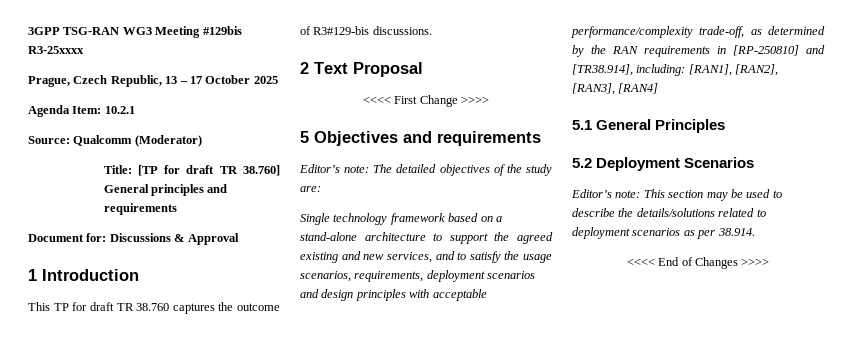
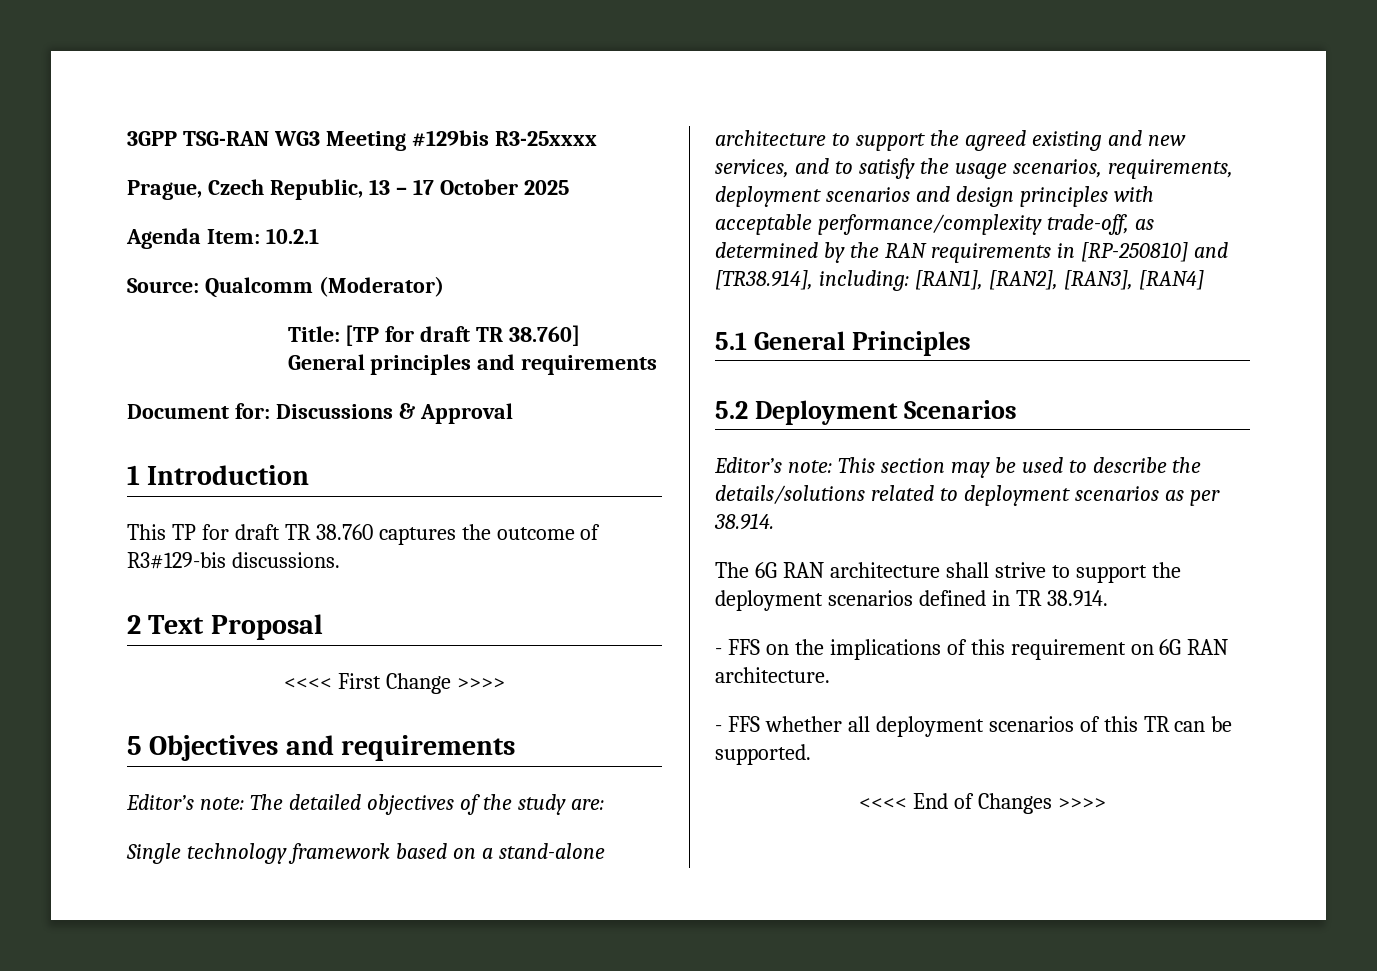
(755, 232) none -> [715,562,1181,583] [715,590,1108,611] [715,639,1229,660] [715,667,830,683] [715,716,1233,737] [715,744,811,765] // The 6G RAN architecture shall strive to support the deployment scenarios defined in TR 38.914. // - FFS on the implications of this requirement on 6G RAN architecture. // - FFS whether all deployment scenarios of this TR can be supported.

